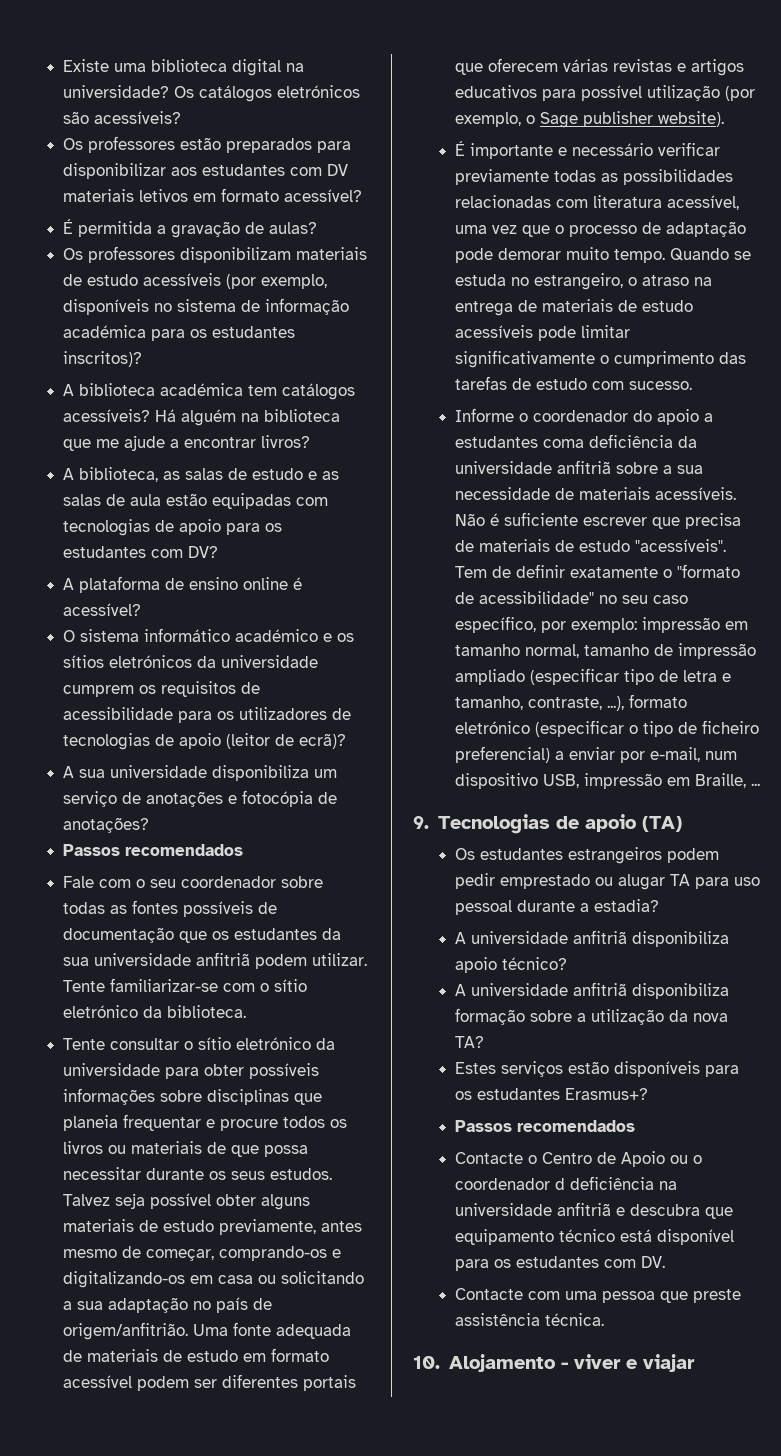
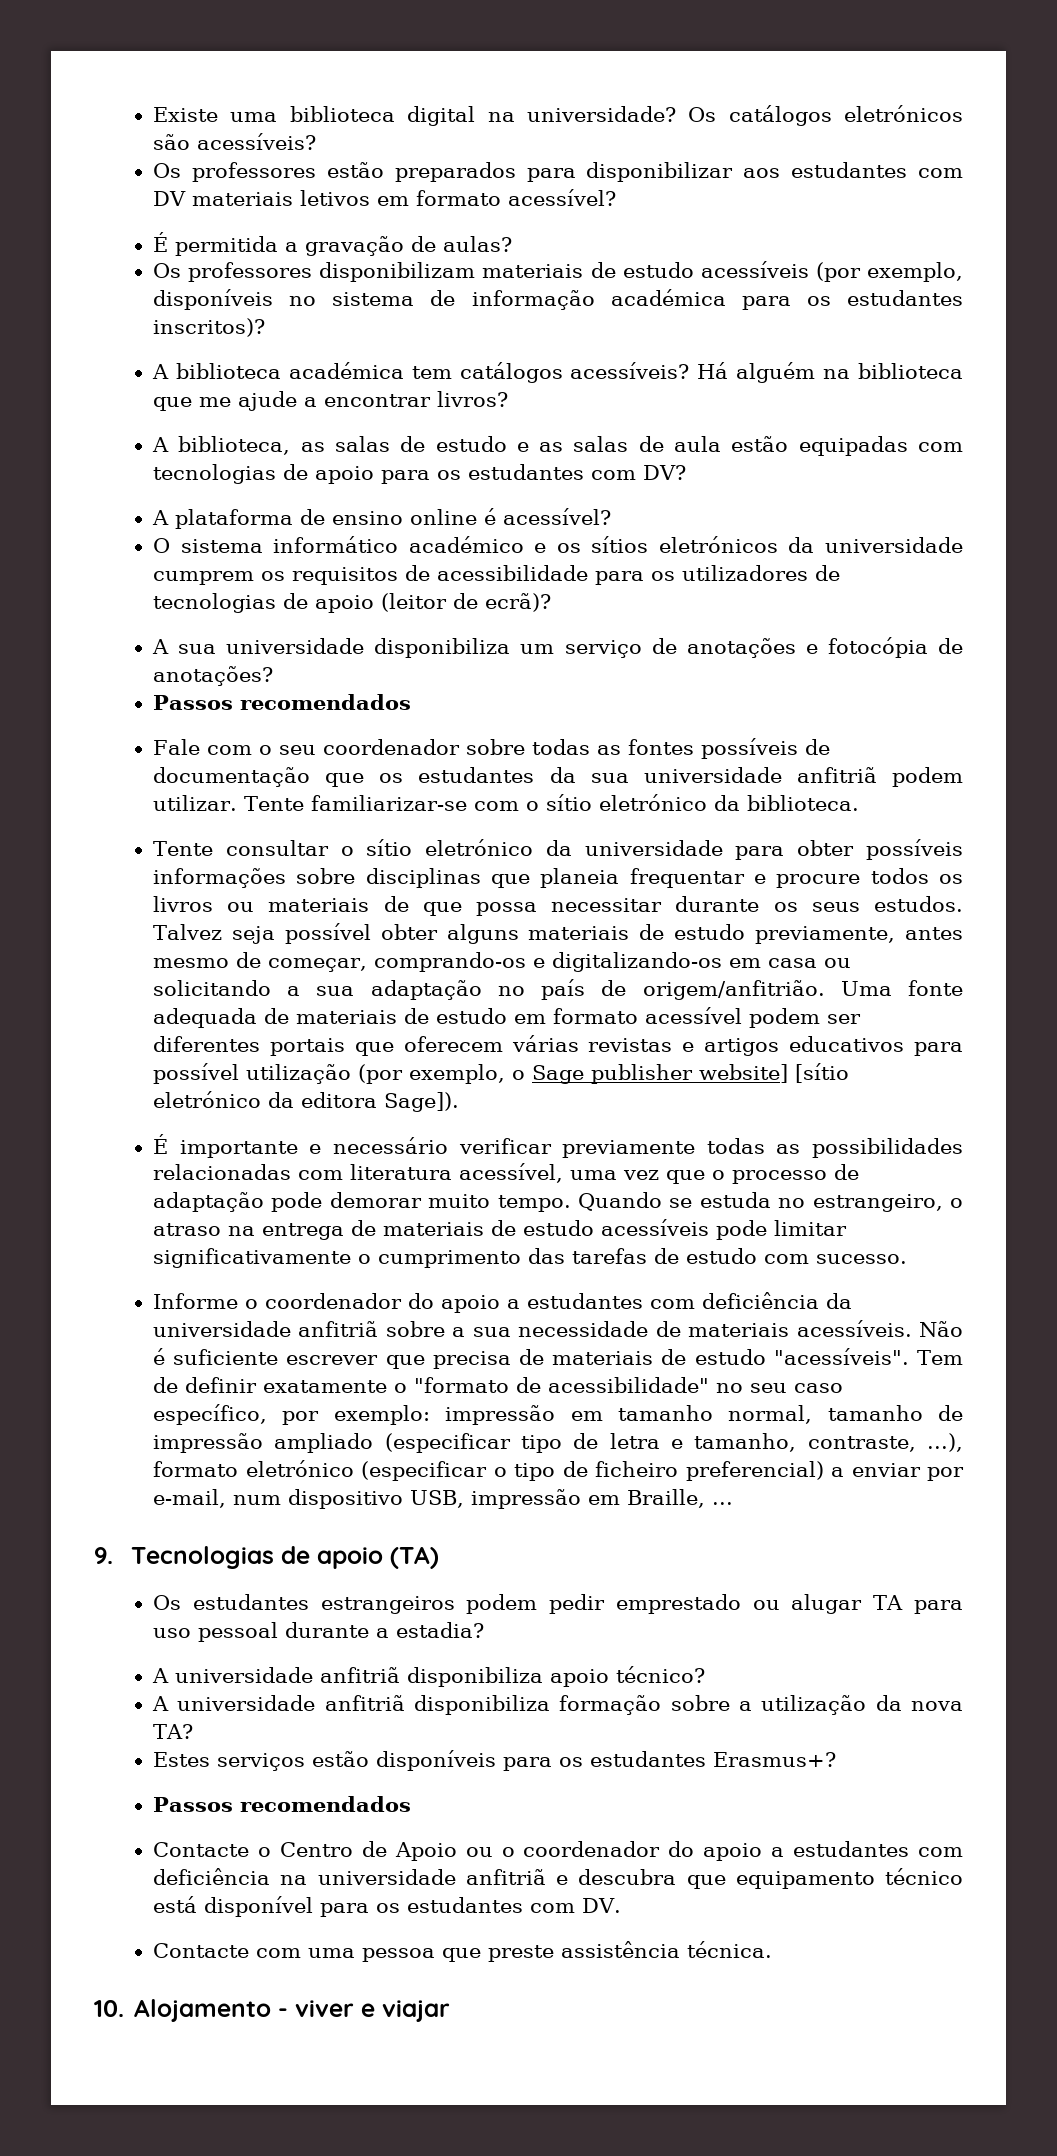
[657,111,724,127] website). -> [699,1063,850,1083] [153,1091,460,1112] website] [sítio eletrónico da editora Sage]).
[542,439,584,448] coma -> [650,1299,696,1309] com
[554,1178,565,1190] d -> [668,1841,964,1861] do apoio a estudantes com

